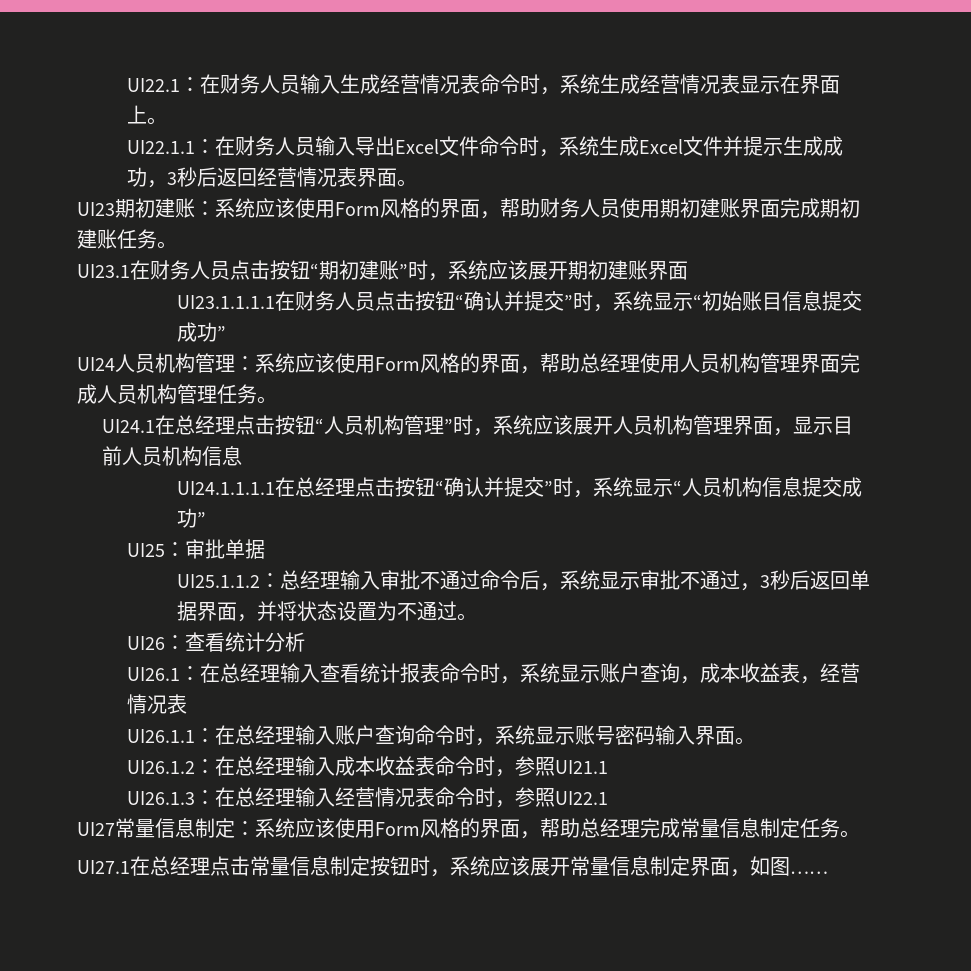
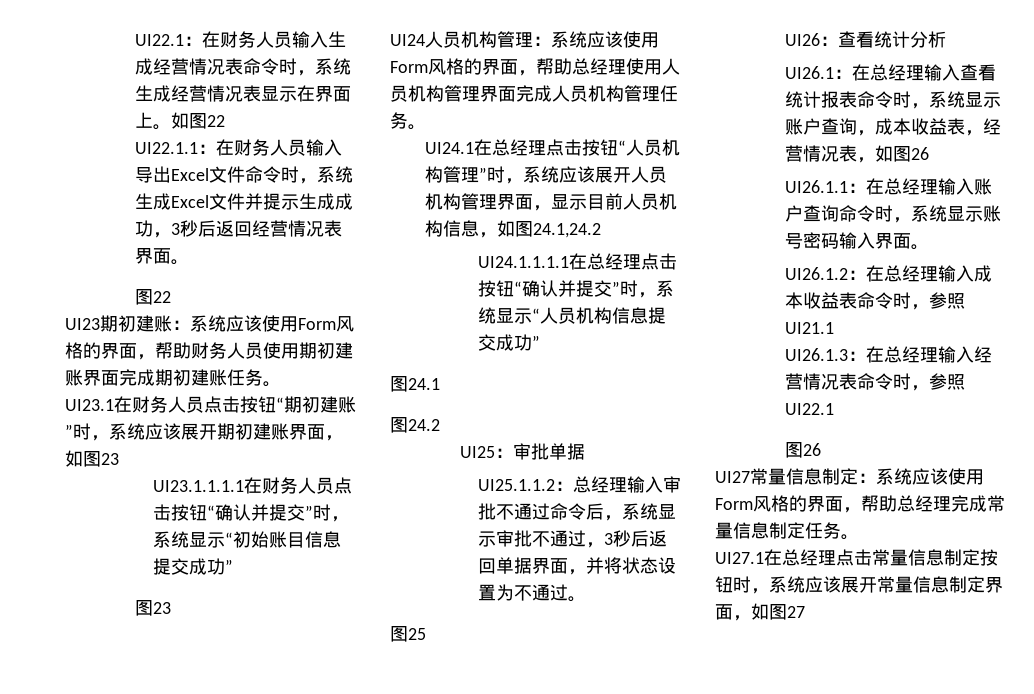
(168, 121) none -> [170,112,225,129] 如图22
(418, 183) none -> [134,289,171,305] // 图22
(688, 270) none -> [325,435,343,441] [65,450,119,467] ，如图23
(227, 333) none -> [134,600,171,616] // 图23
(243, 456) none -> [478,220,601,238] ，如图24.1,24.2
(207, 519) none -> [390,376,440,392] [390,417,440,433] // 图24.1 // 图24.2
(478, 617) none -> [390,626,426,642] // 图25
(188, 704) none -> [856,145,929,163] ，如图26
(609, 798) none -> [784,442,821,458] // 图26
[790,871,828,874] …… -> [787,606,805,618] 27

